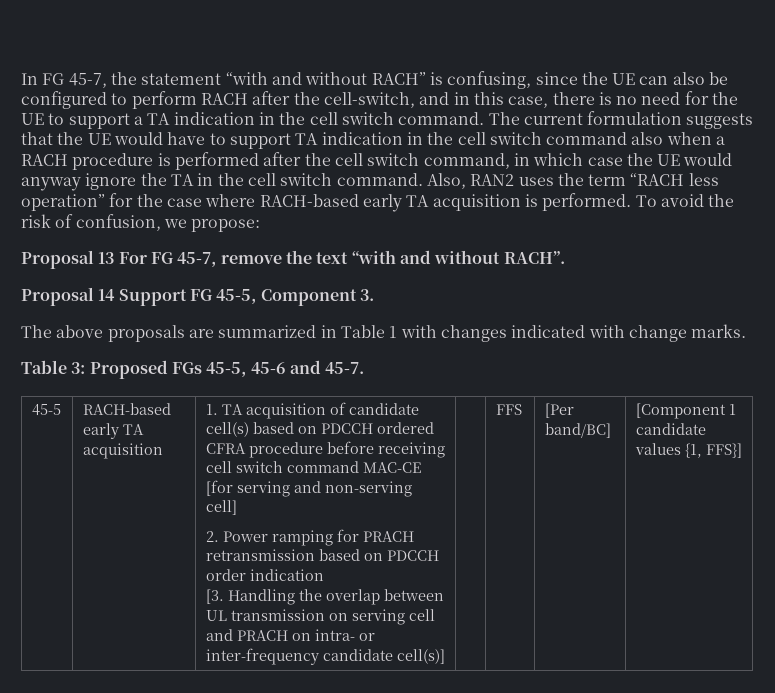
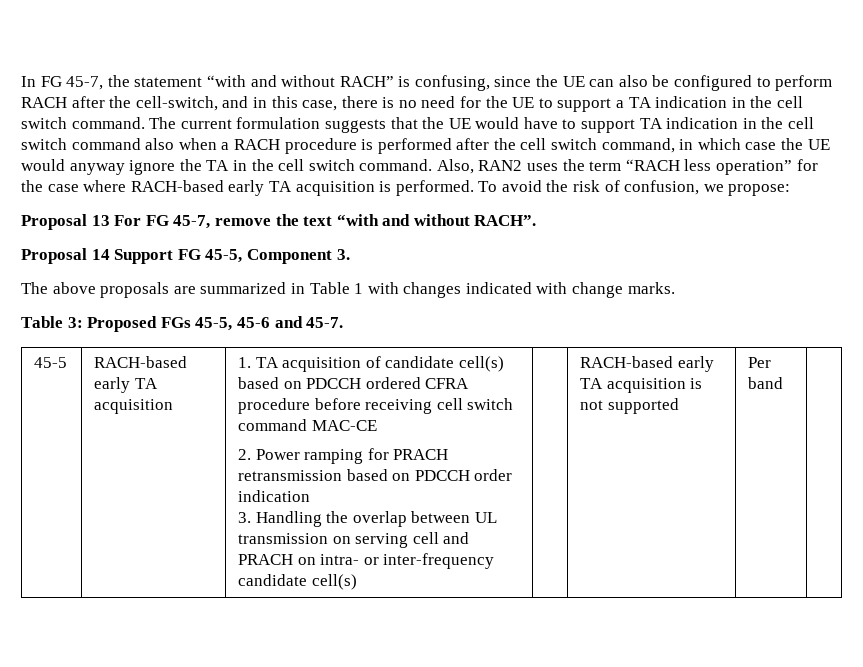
[205,480,412,497] [205,500,237,515] [for serving and non-serving cell] -> (377, 425) none
[205,589,224,604] [3. -> [238,512,252,523] 3.
[396,649,445,664] [495,404,522,415] [544,403,574,418] [544,423,611,438] [635,403,736,419] [635,423,706,435] [634,443,742,458] cell(s)] | | FFS | [Per band/BC] | [Component 1 candidate values {1, FFS}] -> [311,574,357,590] [580,356,714,372] [580,378,703,393] [580,398,679,414] [748,357,772,368] [748,377,784,389] cell(s) | | RACH-based early TA acquisition is not supported | Per band |

